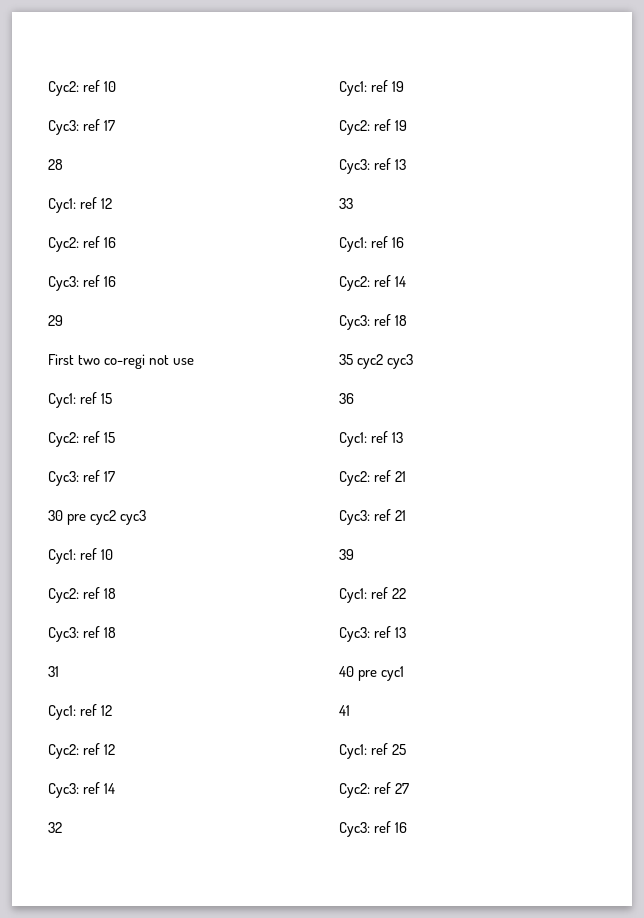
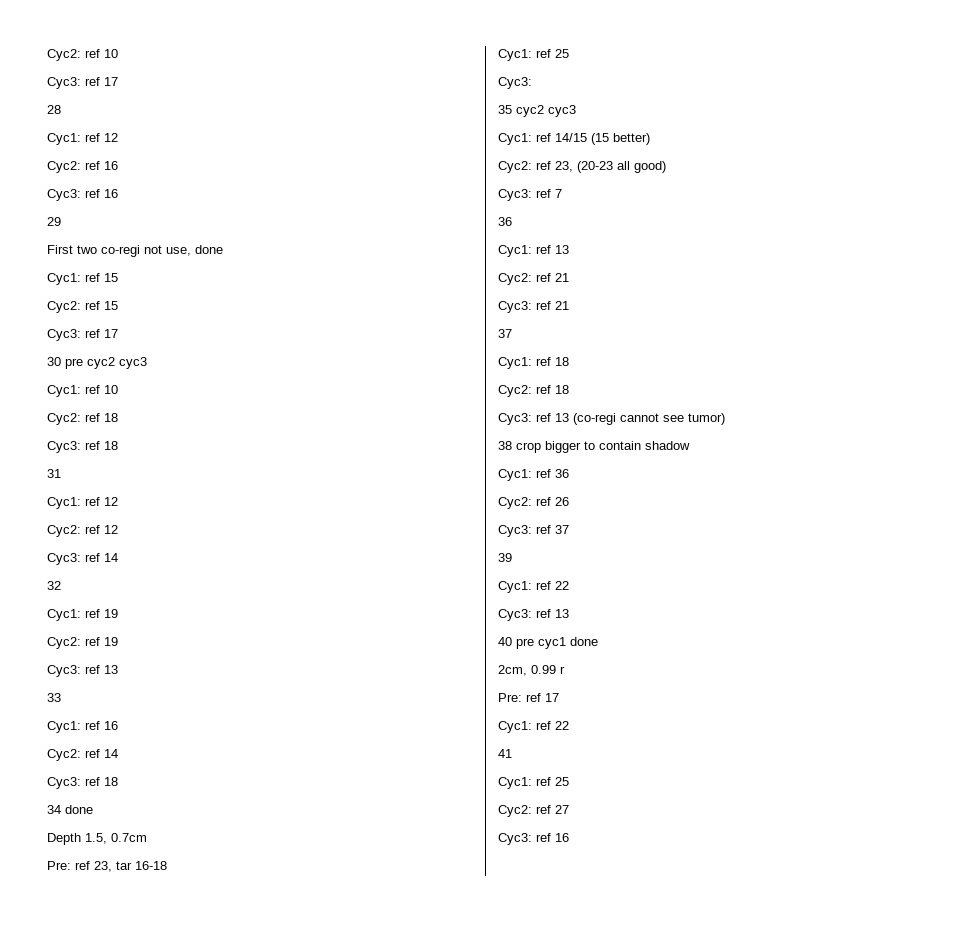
[173,358,195,365] use -> [166,245,223,256] use, done
[339,354,414,369] 35 cyc2 cyc3 -> [47,805,93,814] [47,833,147,845] [47,861,167,872] [498,49,569,61] [498,77,532,89] [498,105,576,117] [498,133,650,145] [498,161,666,173] [498,189,562,201] 34 done // Depth 1.5, 0.7cm // Pre: ref 23, tar 16-18 // Cyc1: ref 25 // Cyc3: // 35 cyc2 cyc3 // Cyc1: ref 14/15 (15 better) // Cyc2: ref 23, (20-23 all good) // Cyc3: ref 7
(407, 515) none -> [498,329,512,338] [498,357,569,369] [498,385,569,397] [498,413,725,425] [498,441,690,453] [498,469,569,481] [498,497,569,509] [498,525,569,537] // 37 // Cyc1: ref 18 // Cyc2: ref 18 // Cyc3: ref 13 (co-regi cannot see tumor) // 38 crop bigger to contain shadow // Cyc1: ref 36 // Cyc2: ref 26 // Cyc3: ref 37
(405, 673) none -> [570,637,598,646] [498,665,565,676] [498,693,559,702] [498,721,569,733] done // 2cm, 0.99 r // Pre: ref 17 // Cyc1: ref 22

